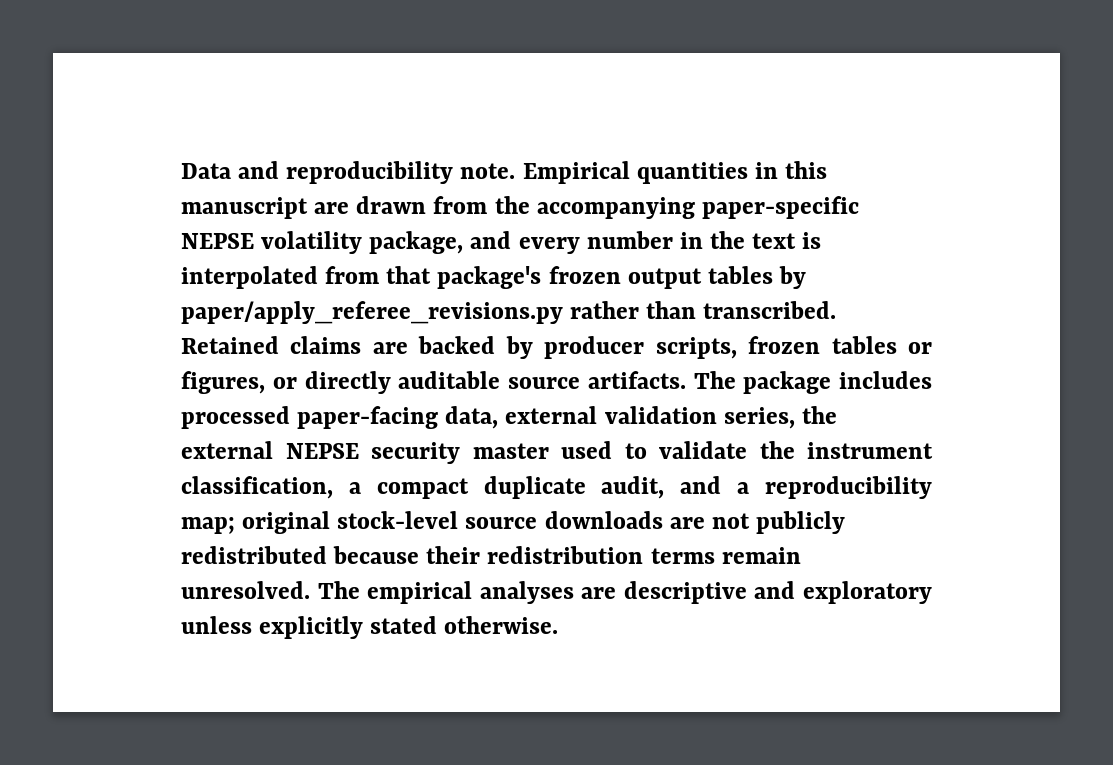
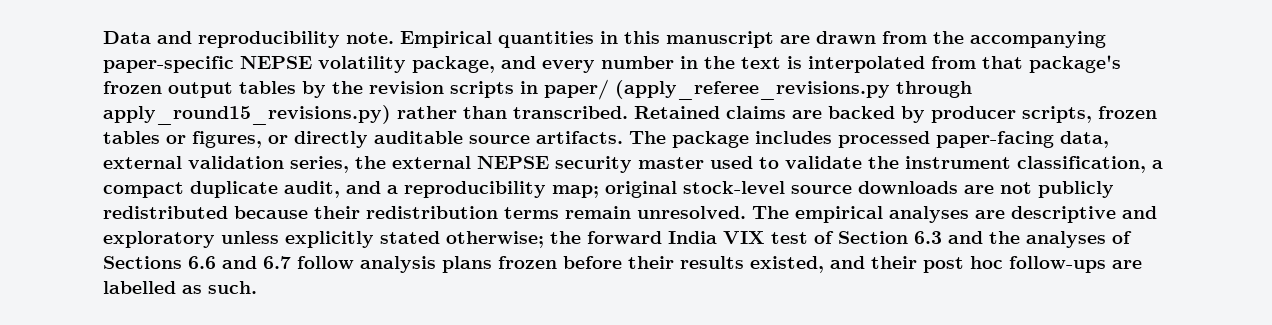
[181,301,563,324] paper/apply_referee_revisions.py -> [332,79,972,100] [103,105,391,125] the revision scripts in paper/ (apply_referee_revisions.py through apply_round15_revisions.py)
[444,616,559,634] otherwise. -> [446,231,1132,248] [103,256,1142,273] [103,281,257,294] otherwise; the forward India VIX test of Section 6.3 and the analyses of Sections 6.6 and 6.7 follow analysis plans frozen before their results existed, and their post hoc follow-ups are labelled as such.

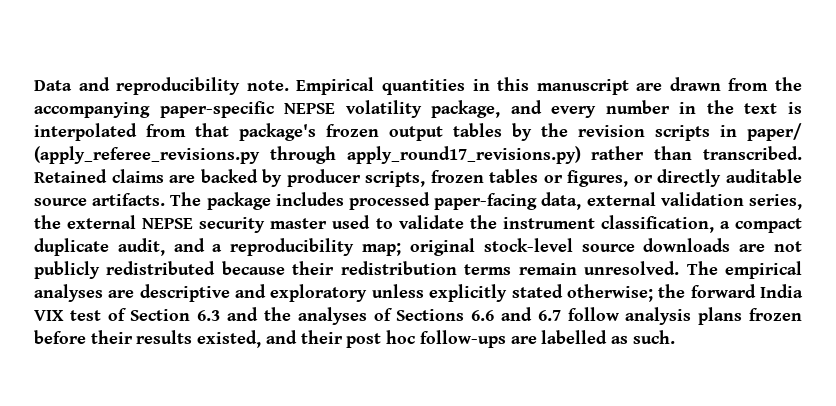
[103,105,391,125] apply_round15_revisions.py) -> [346,146,581,164] apply_round17_revisions.py)

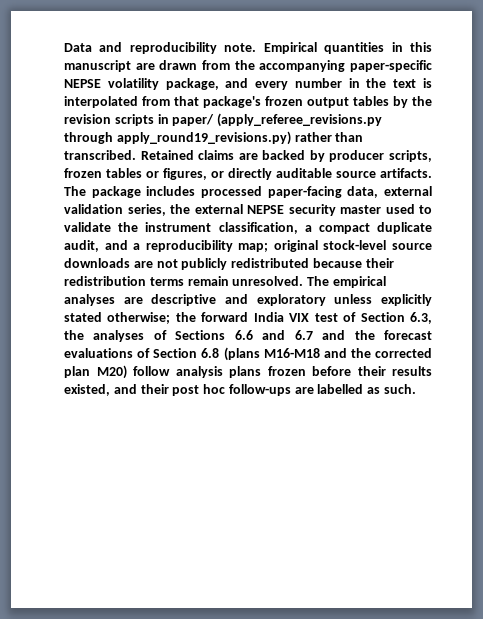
[346,146,581,164] apply_round17_revisions.py) -> [116,131,291,145] apply_round19_revisions.py)
[197,307,259,321] 6.3 and -> [410,312,433,324] 6.3,
(561, 315) none -> [322,330,433,340] [64,347,432,361] [64,365,127,379] and the forecast evaluations of Section 6.8 (plans M16-M18 and the corrected plan M20)

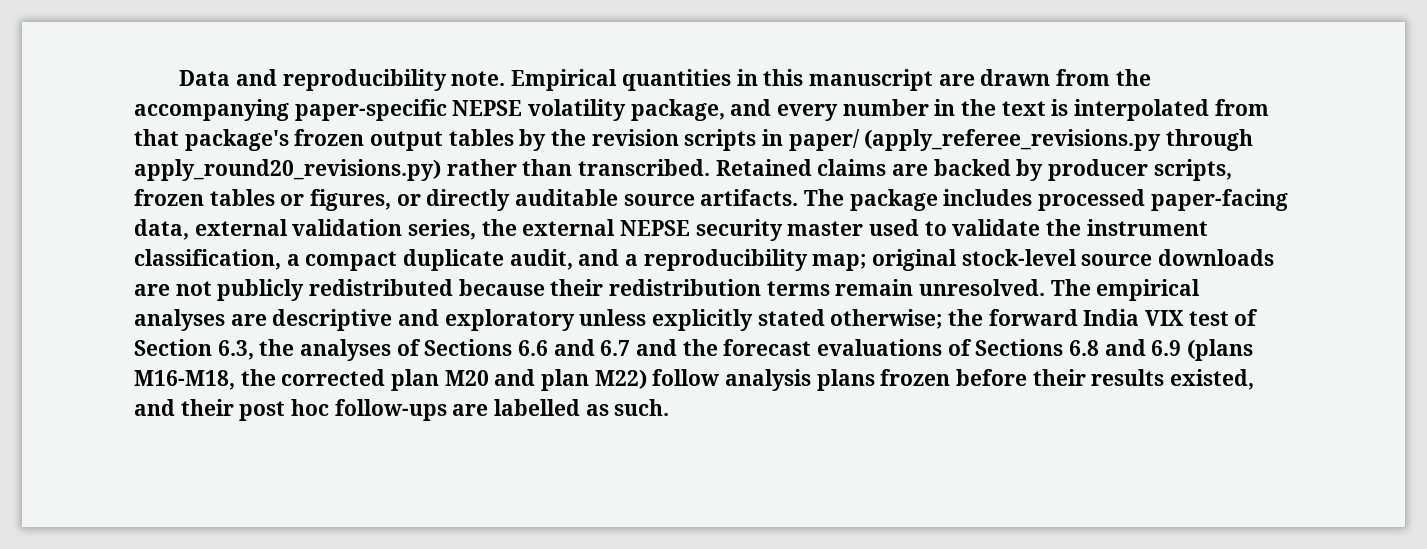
[116,131,291,145] apply_round19_revisions.py) -> [134,159,441,181] apply_round20_revisions.py)
[153,347,432,361] [64,365,127,379] Section 6.8 (plans M16-M18 and the corrected plan M20) -> [975,339,1254,361] [134,369,647,391] Sections 6.8 and 6.9 (plans M16-M18, the corrected plan M20 and plan M22)

